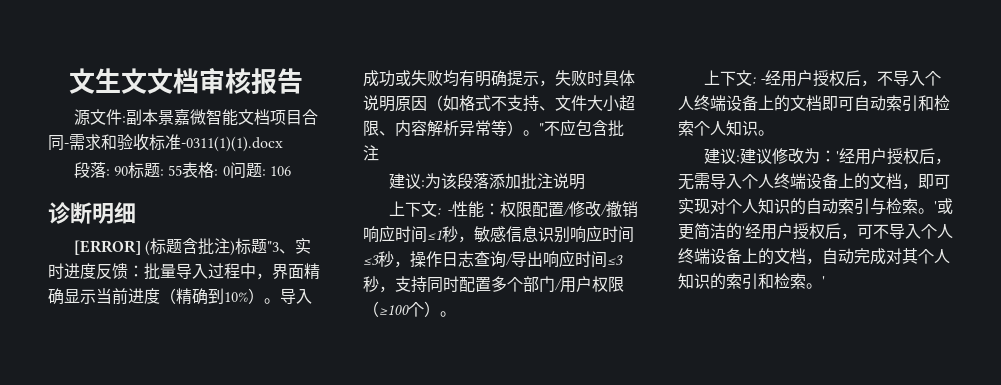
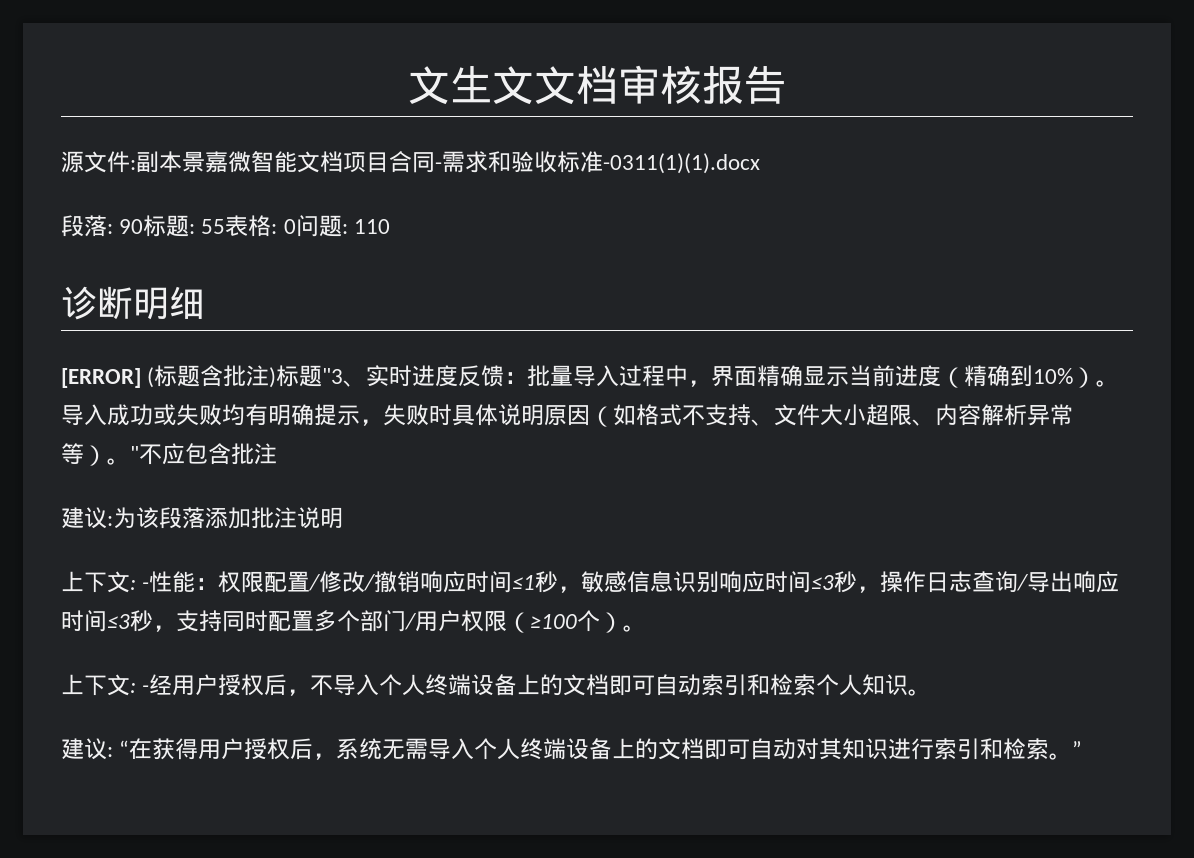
[269,166,291,176] 106 -> [353,219,390,234] 110
[739,148,951,165] 建议修改为：'经用户授权后， -> [119,738,383,760] “在获得用户授权后，系统
[902,174,950,190] [678,198,953,215] [678,223,953,240] [678,248,950,265] [678,273,726,290] ，即可实现对个人知识的自动索引与检索。'或更简洁的'经用户授权后，可不导入个人终端设备上的文档，自动完成对其个人知识的 -> [704,738,935,760] 即可自动对其知识进行
[822,276,825,287] ' -> [1072,741,1083,757] ”

